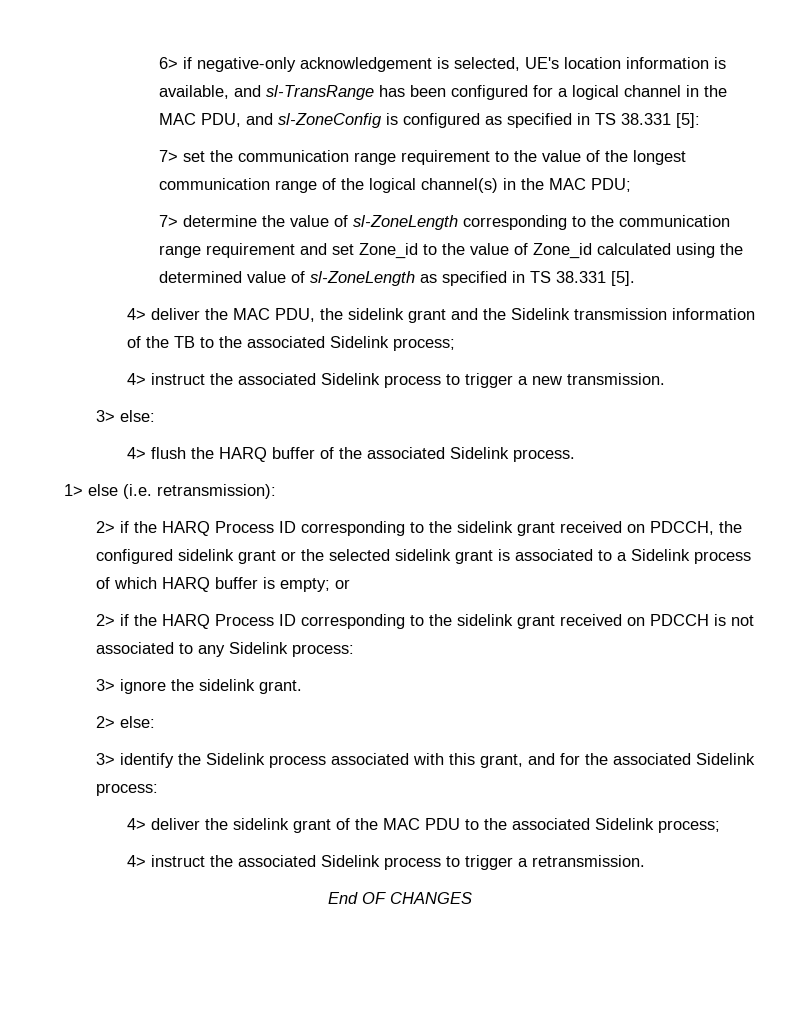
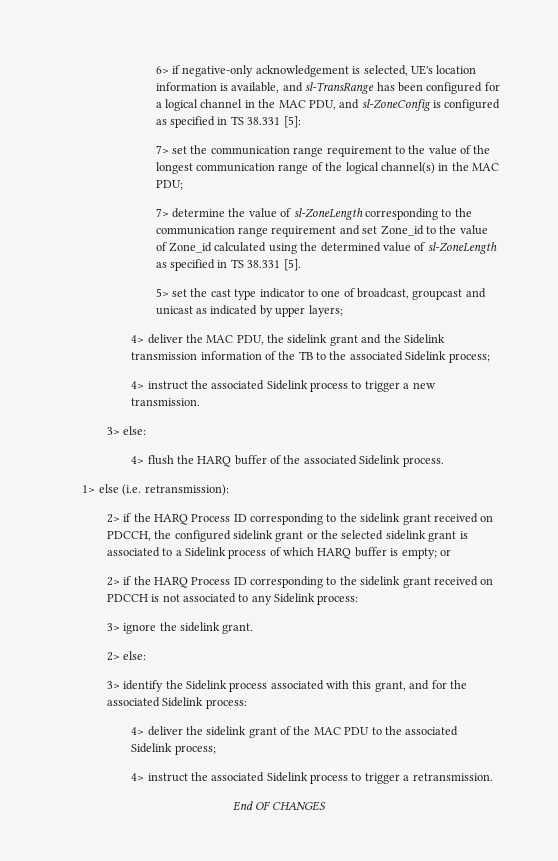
(636, 278) none -> [155,288,486,300] [155,305,343,317] // 5> set the cast type indicator to one of broadcast, groupcast and unicast as indicated by upper layers;

